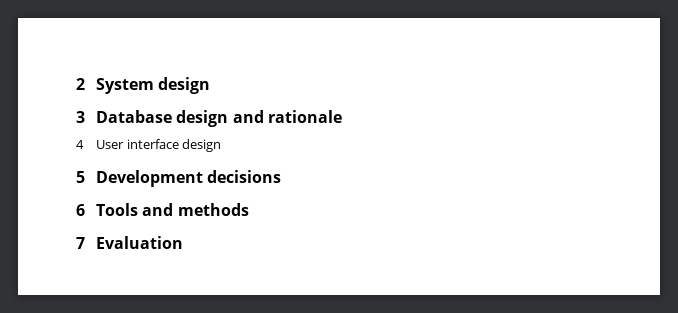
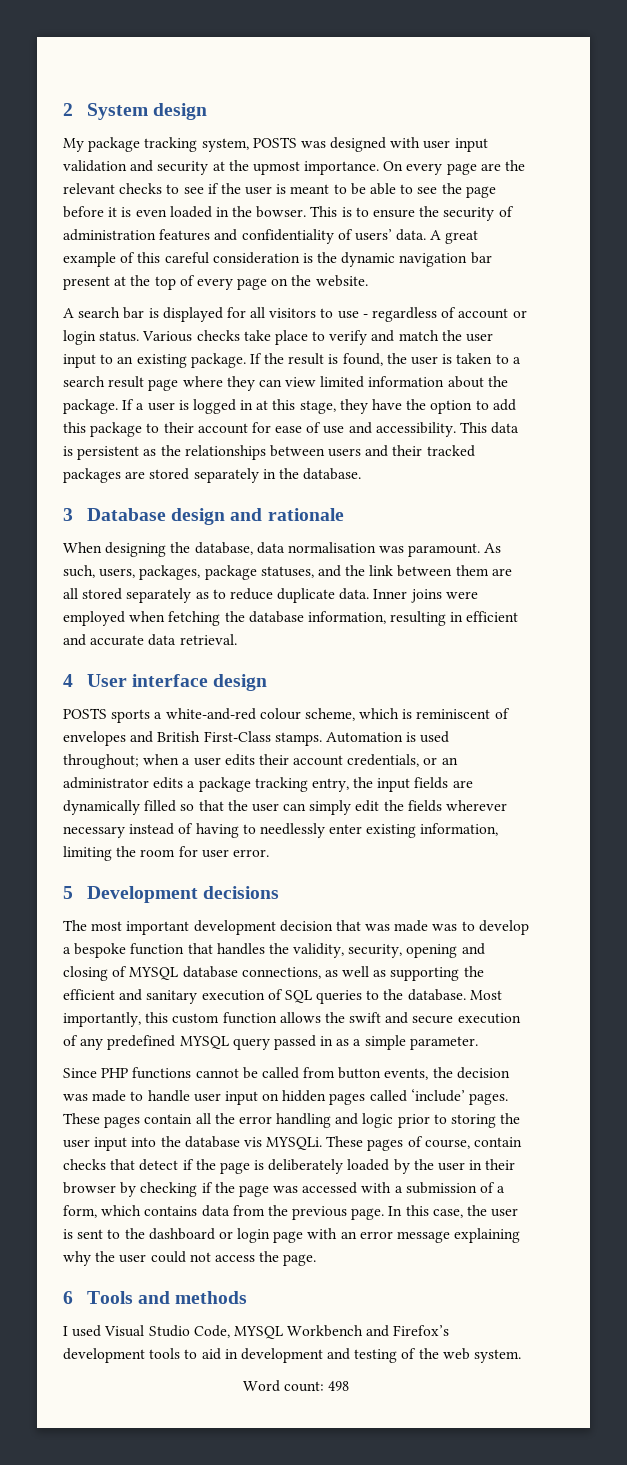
(211, 85) none -> [63,137,488,152] [63,160,526,175] [63,183,496,198] [63,206,514,221] [63,229,479,244] [63,252,492,267] [63,275,368,290] [63,307,527,322] [63,330,494,345] [63,353,521,368] [63,376,508,391] [63,399,516,414] [63,422,520,437] [63,445,475,460] [63,468,362,483] // My package tracking system, POSTS was designed with user input validation and security at the upmost importance. On every page are the relevant checks to see if the user is meant to be able to see the page before it is even loaded in the bowser. This is to ensure the security of administration features and confidentiality of users’ data. A great example of this careful consideration is the dynamic navigation bar present at the top of every page on the website. // A search bar is displayed for all visitors to use - regardless of account or login status. Various checks take place to verify and match the user input to an existing package. If the result is found, the user is taken to a search result page where they can view limited information about the package. If a user is logged in at this stage, they have the option to add this package to their account for ease of use and accessibility. This data is persistent as the relationships between users and their tracked packages are stored separately in the database.
[76,139,221,152] [76,170,282,187] [76,203,249,216] [76,236,184,249] 4 User interface design // 5 Development decisions // 6 Tools and methods // 7 Evaluation -> [63,542,502,557] [63,565,512,580] [63,588,478,603] [63,611,519,626] [63,634,237,646] [63,674,268,691] [63,708,510,723] [63,731,450,746] [63,754,458,769] [63,777,473,792] [63,800,508,815] [63,823,499,838] [63,846,269,861] [63,886,280,903] [63,920,529,935] [63,943,485,958] [63,966,484,981] [63,989,502,1004] [63,1012,521,1027] [63,1035,478,1050] [63,1067,510,1080] [63,1089,509,1105] [63,1113,521,1128] [63,1136,523,1151] [63,1159,516,1174] [63,1182,506,1197] [63,1205,519,1220] [63,1228,521,1243] [63,1251,317,1266] [63,1291,248,1304] [63,1325,450,1339] [63,1348,522,1363] [242,1380,350,1392] When designing the database, data normalisation was paramount. As such, users, packages, package statuses, and the link between them are all stored separately as to reduce duplicate data. Inner joins were employed when fetching the database information, resulting in efficient and accurate data retrieval. // 4 User interface design // POSTS sports a white-and-red colour scheme, which is reminiscent of envelopes and British First-Class stamps. Automation is used throughout; when a user edits their account credentials, or an administrator edits a package tracking entry, the input fields are dynamically filled so that the user can simply edit the fields wherever necessary instead of having to needlessly enter existing information, limiting the room for user error. // 5 Development decisions // The most important development decision that was made was to develop a bespoke function that handles the validity, security, opening and closing of MYSQL database connections, as well as supporting the efficient and sanitary execution of SQL queries to the database. Most importantly, this custom function allows the swift and secure execution of any predefined MYSQL query passed in as a simple parameter. // Since PHP functions cannot be called from button events, the decision was made to handle user input on hidden pages called ‘include’ pages. These pages contain all the error handling and logic prior to storing the user input into the database vis MYSQLi. These pages of course, contain checks that detect if the page is deliberately loaded by the user in their browser by checking if the page was accessed with a submission of a form, which contains data from the previous page. In this case, the user is sent to the dashboard or login page with an error message explaining why the user could not access the page. // 6 Tools and methods // I used Visual Studio Code, MYSQL Workbench and Firefox’s development tools to aid in development and testing of the web system. // Word count: 498

